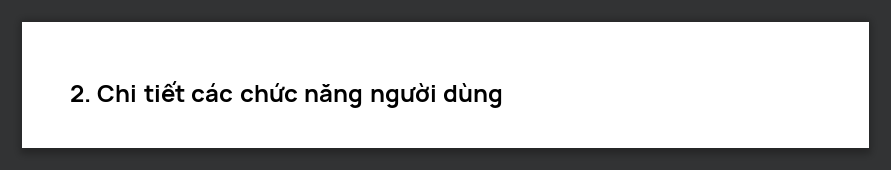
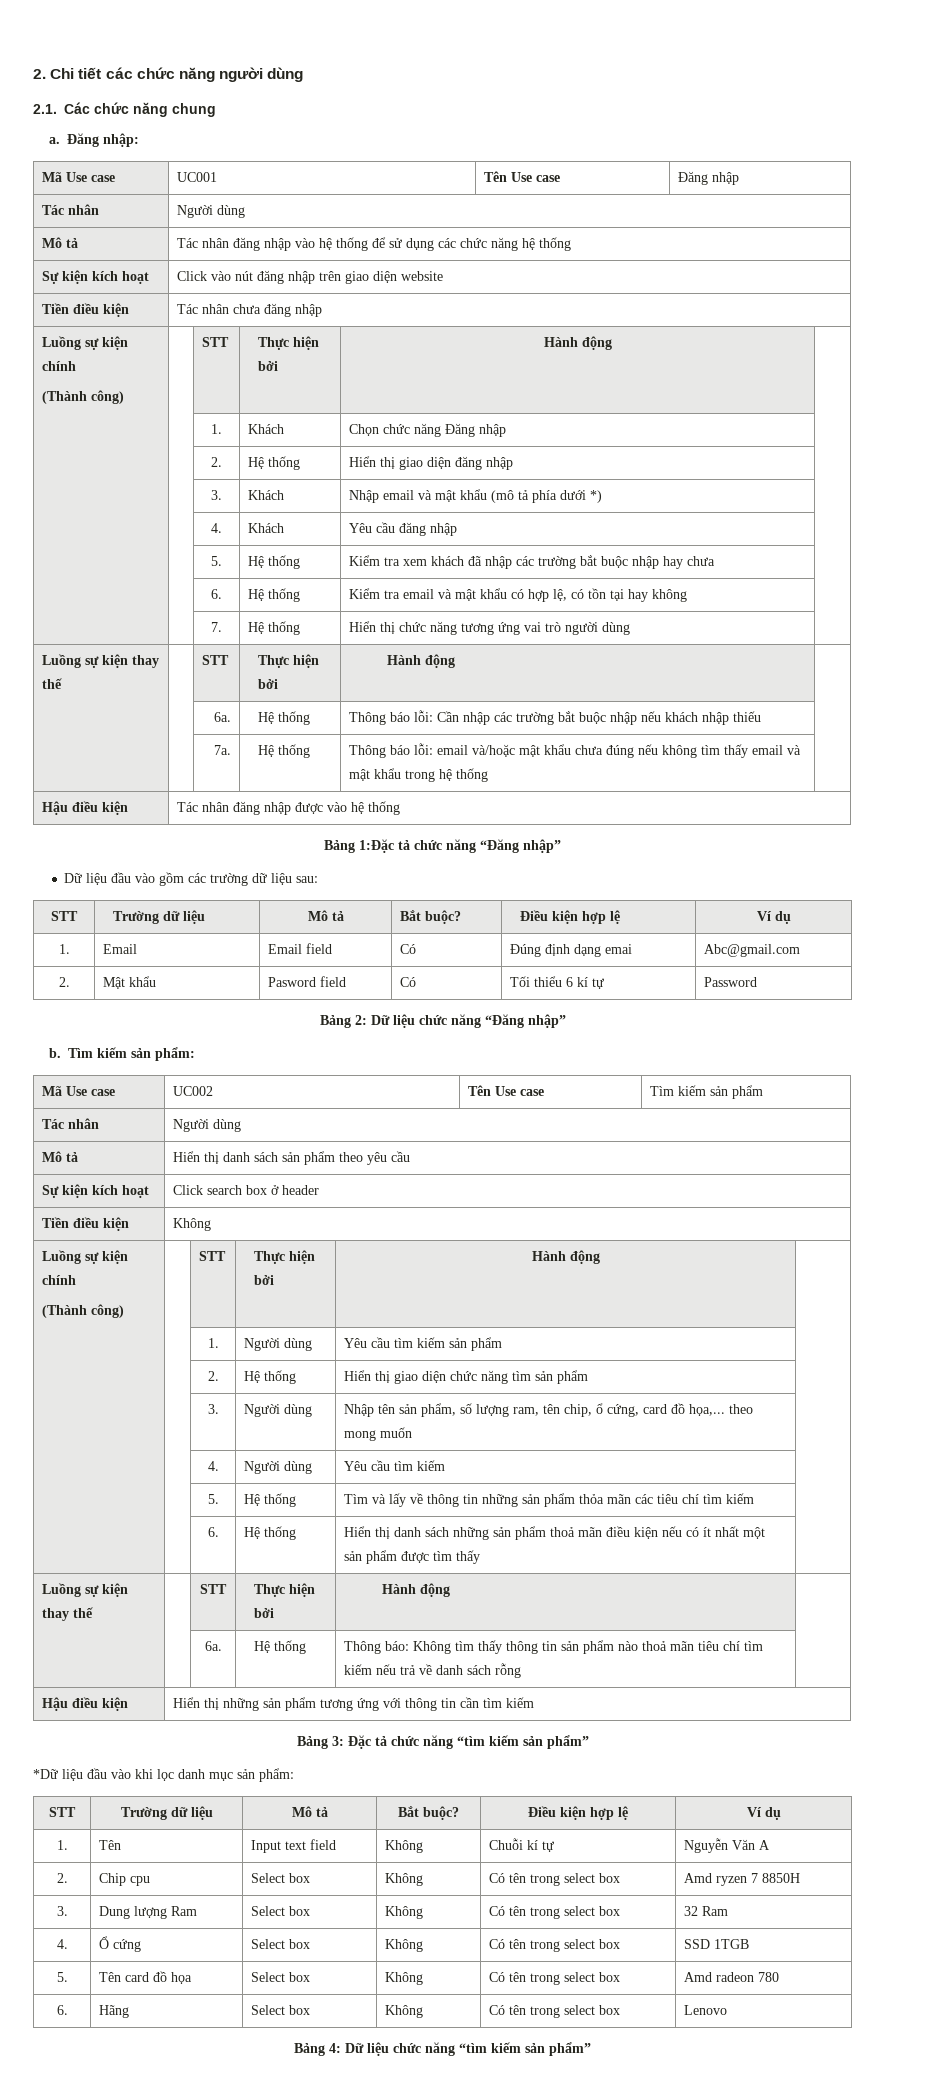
(504, 95) none -> [33,102,216,117] [48,133,139,147] [42,172,116,182] [177,172,218,182] [484,171,561,182] [678,171,740,185] [42,204,100,215] [177,205,246,218] [42,237,79,248] [177,237,572,251] [42,270,150,284] [177,270,444,284] [42,303,130,317] [177,303,323,317] [42,336,129,350] [42,361,77,371] [42,390,125,404] [202,337,230,347] [257,336,319,350] [257,361,278,371] [543,336,612,350] [211,424,222,434] [248,424,285,434] [349,423,507,437] [211,457,222,467] [248,456,301,470] [349,456,514,470] [211,490,222,500] [248,490,285,500] [349,489,603,503] [211,523,222,533] [248,523,285,533] [349,522,458,536] [211,556,222,566] [248,555,301,569] [349,555,716,569] [211,589,222,599] [248,588,301,602] [349,588,688,602] [211,622,222,632] [248,621,301,635] [349,621,631,635] [42,654,160,668] [42,678,63,689] [202,655,230,665] [257,654,319,668] [257,679,278,689] [387,654,456,668] [213,712,231,722] [257,711,310,725] [349,710,762,725] [213,745,231,755] [257,744,310,758] [349,743,802,758] [349,768,489,782] [42,801,129,815] [177,801,401,815] [324,839,561,853] [64,872,319,886] [51,911,78,921] [112,910,205,924] [307,910,344,921] [400,910,462,924] [519,910,620,924] [756,911,791,924] [58,944,70,954] [103,944,138,954] [268,943,333,954] [400,944,417,954] [510,944,633,957] [704,944,801,957] [58,977,70,987] [103,976,157,989] [268,976,347,987] [400,977,417,987] [510,976,605,989] [704,977,758,987] [319,1014,566,1028] [48,1047,195,1061] [42,1086,116,1096] [173,1086,214,1096] [468,1085,545,1096] [650,1085,764,1099] [42,1118,100,1129] [173,1119,242,1132] [42,1151,79,1162] [173,1151,411,1165] [42,1184,150,1198] [173,1185,320,1195] [42,1217,130,1231] [173,1218,212,1231] [42,1250,129,1264] [42,1275,77,1285] [42,1304,125,1318] [199,1251,227,1261] [253,1250,315,1264] [253,1275,274,1285] [531,1250,600,1264] [207,1338,219,1348] [244,1338,313,1351] [344,1337,503,1351] [207,1371,219,1381] [244,1370,297,1384] [344,1370,589,1384] [207,1404,219,1414] [244,1404,313,1417] [344,1403,754,1417] [344,1427,413,1441] [207,1461,219,1471] [244,1461,313,1474] [344,1460,446,1471] [207,1494,219,1504] [244,1493,297,1507] [344,1493,755,1507] [207,1527,219,1537] [244,1526,297,1540] [344,1526,766,1540] [344,1550,481,1564] [42,1583,129,1597] [42,1607,94,1621] [200,1584,227,1594] [253,1583,315,1597] [253,1608,274,1618] [382,1583,451,1597] [204,1641,222,1651] [253,1640,306,1654] [344,1640,764,1654] [344,1663,522,1678] [42,1697,129,1711] [173,1697,535,1711] [296,1735,589,1749] [33,1768,294,1782] [49,1807,76,1817] [120,1806,213,1820] [291,1806,328,1817] [398,1806,459,1820] [528,1806,629,1820] [746,1807,781,1820] [56,1840,68,1850] [99,1840,122,1850] [251,1839,337,1853] [385,1840,424,1853] [489,1838,555,1852] [684,1838,771,1853] [56,1873,68,1883] [99,1873,151,1886] [251,1873,311,1883] [385,1873,424,1886] [489,1873,621,1886] [684,1873,801,1886] [56,1906,68,1916] [99,1906,198,1919] [251,1906,311,1916] [385,1906,424,1919] [489,1906,621,1919] [684,1906,729,1916] [56,1939,68,1949] [99,1936,142,1952] [251,1939,311,1949] [385,1939,424,1952] [489,1939,621,1952] [684,1939,750,1949] [56,1972,68,1982] [99,1971,193,1984] [251,1972,311,1982] [385,1972,424,1985] [489,1972,621,1985] [684,1972,780,1982] [56,2005,68,2015] [99,2005,130,2018] [251,2005,311,2015] [385,2005,424,2018] [489,2005,621,2018] [684,2005,728,2015] [294,2042,591,2056] // 2.1. Các chức năng chung // a. Đăng nhập: // Mã Use case | UC001 | Tên Use case | Đăng nhập // Tác nhân | Người dùng // Mô tả | Tác nhân đăng nhập vào hệ thống để sử dụng các chức năng hệ thống // Sự kiện kích hoạt | Click vào nút đăng nhập trên giao diện website // Tiền điều kiện | Tác nhân chưa đăng nhập // Luồng sự kiện chính // (Thành công) | | STT | Thực hiện bởi | Hành động | // | | 1. | Khách | Chọn chức năng Đăng nhập | // | | 2. | Hệ thống | Hiển thị giao diện đăng nhập | // | | 3. | Khách | Nhập email và mật khẩu (mô tả phía dưới *) | // | | 4. | Khách | Yêu cầu đăng nhập | // | | 5. | Hệ thống | Kiểm tra xem khách đã nhập các trường bắt buộc nhập hay chưa | // | | 6. | Hệ thống | Kiểm tra email và mật khẩu có hợp lệ, có tồn tại hay không | // | | 7. | Hệ thống | Hiển thị chức năng tương ứng vai trò người dùng | // Luồng sự kiện thay thế | | STT | Thực hiện bởi | Hành động | // | | 6a. | Hệ thống | Thông báo lỗi: Cần nhập các trường bắt buộc nhập nếu khách nhập thiếu | // | | 7a. | Hệ thống | Thông báo lỗi: email và/hoặc mật khẩu chưa đúng nếu không tìm thấy email và mật khẩu trong hệ thống | // Hậu điều kiện | Tác nhân đăng nhập được vào hệ thống // Bảng 1:Đặc tả chức năng “Đăng nhập” // Dữ liệu đầu vào gồm các trường dữ liệu sau: // STT | Trường dữ liệu | Mô tả | Bắt buộc? | Điều kiện hợp lệ | Ví dụ // 1. | Email | Email field | Có | Đúng định dạng emai | Abc@gmail.com // 2. | Mật khẩu | Pasword field | Có | Tối thiểu 6 kí tự | Password // Bảng 2: Dữ liệu chức năng “Đăng nhập” // b. Tìm kiếm sản phẩm: // Mã Use case | UC002 | Tên Use case | Tìm kiếm sản phẩm // Tác nhân | Người dùng // Mô tả | Hiển thị danh sách sản phẩm theo yêu cầu // Sự kiện kích hoạt | Click search box ở header // Tiền điều kiện | Không // Luồng sự kiện chính // (Thành công) | | STT | Thực hiện bởi | Hành động | // | | 1. | Người dùng | Yêu cầu tìm kiếm sản phẩm | // | | 2. | Hệ thống | Hiển thị giao diện chức năng tìm sản phẩm | // | | 3. | Người dùng | Nhập tên sản phẩm, số lượng ram, tên chip, ổ cứng, card đồ họa,... theo mong muốn | // | | 4. | Người dùng | Yêu cầu tìm kiếm | // | | 5. | Hệ thống | Tìm và lấy về thông tin những sản phẩm thỏa mãn các tiêu chí tìm kiếm | // | | 6. | Hệ thống | Hiển thị danh sách những sản phẩm thoả mãn điều kiện nếu có ít nhất một sản phẩm được tìm thấy | // Luồng sự kiện thay thế | | STT | Thực hiện bởi | Hành động | // | | 6a. | Hệ thống | Thông báo: Không tìm thấy thông tin sản phẩm nào thoả mãn tiêu chí tìm kiếm nếu trả về danh sách rỗng | // Hậu điều kiện | Hiển thị những sản phẩm tương ứng với thông tin cần tìm kiếm // Bảng 3: Đặc tả chức năng “tìm kiếm sản phẩm” // *Dữ liệu đầu vào khi lọc danh mục sản phẩm: // STT | Trường dữ liệu | Mô tả | Bắt buộc? | Điều kiện hợp lệ | Ví dụ // 1. | Tên | Input text field | Không | Chuỗi kí tự | Nguyễn Văn A // 2. | Chip cpu | Select box | Không | Có tên trong select box | Amd ryzen 7 8850H // 3. | Dung lượng Ram | Select box | Không | Có tên trong select box | 32 Ram // 4. | Ổ cứng | Select box | Không | Có tên trong select box | SSD 1TGB // 5. | Tên card đồ họa | Select box | Không | Có tên trong select box | Amd radeon 780 // 6. | Hãng | Select box | Không | Có tên trong select box | Lenovo // Bảng 4: Dữ liệu chức năng “tìm kiếm sản phẩm”

